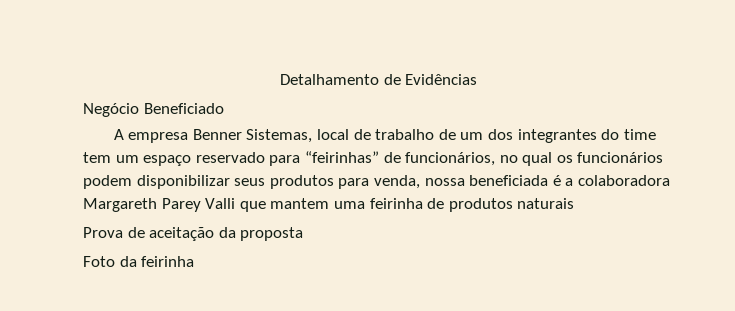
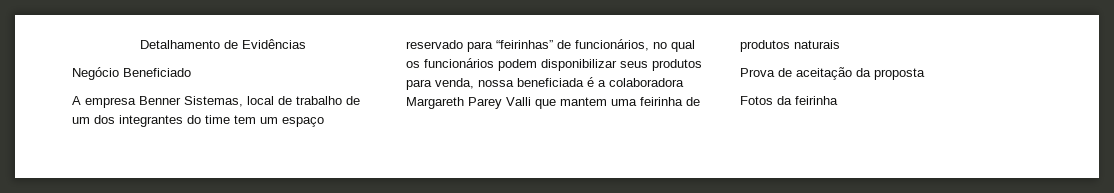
[83,256,115,267] Foto -> [740,96,773,105] Fotos

